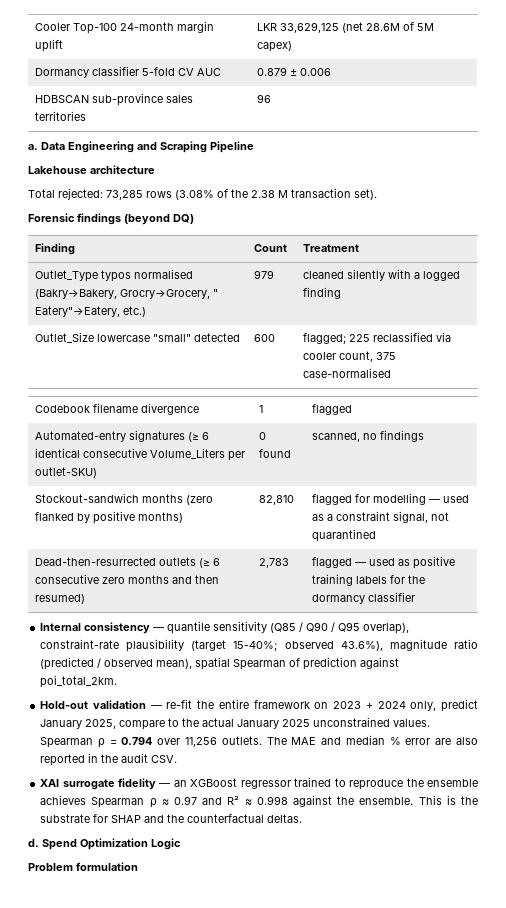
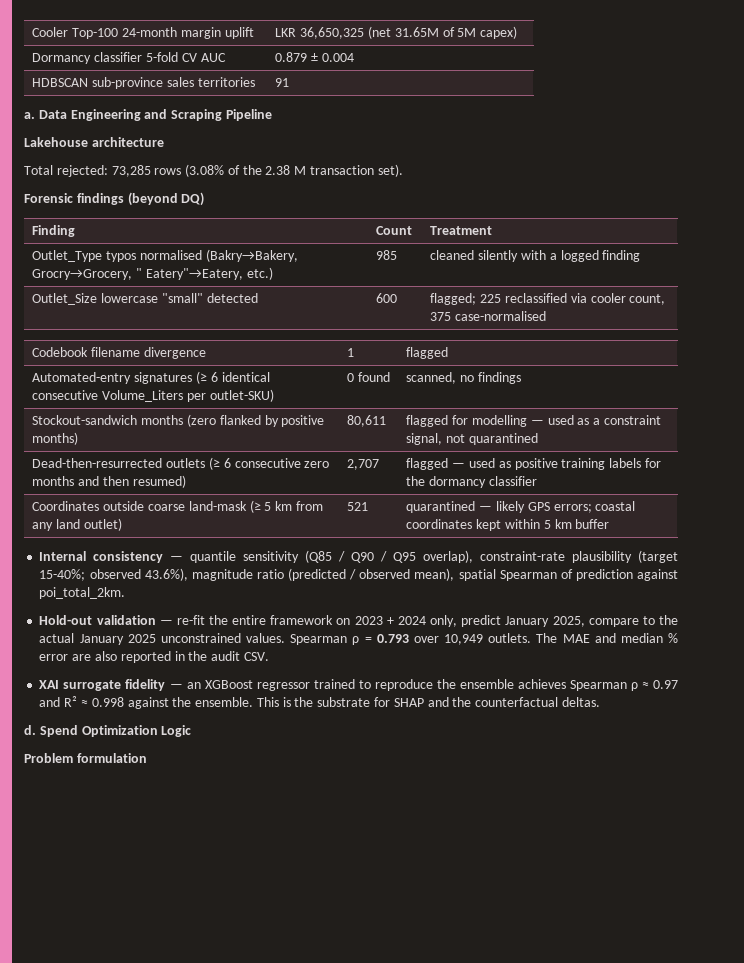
[280,22,401,33] 33,629,125 (net 28.6M -> [300,26,439,39] 36,650,325 (net 31.65M
[300,68,332,76] 0.006 -> [321,53,354,62] 0.004
[257,94,272,103] 96 -> [275,78,290,87] 91
[254,270,275,279] 979 -> [376,250,398,260] 985
[259,495,295,505] 82,810 -> [347,415,387,427] 80,611
[259,558,290,568] 2,783 -> [347,459,380,470] 2,707
(416, 597) none -> [32,500,323,513] [32,518,122,531] [347,502,369,511] [406,501,636,513] [406,519,610,531] // Coordinates outside coarse land-mask (≥ 5 km from any land outlet) | 521 | quarantined — likely GPS errors; coastal coordinates kept within 5 km buffer
[121,737,217,747] 0.794 over 11,256 -> [376,634,484,645] 0.793 over 10,949

